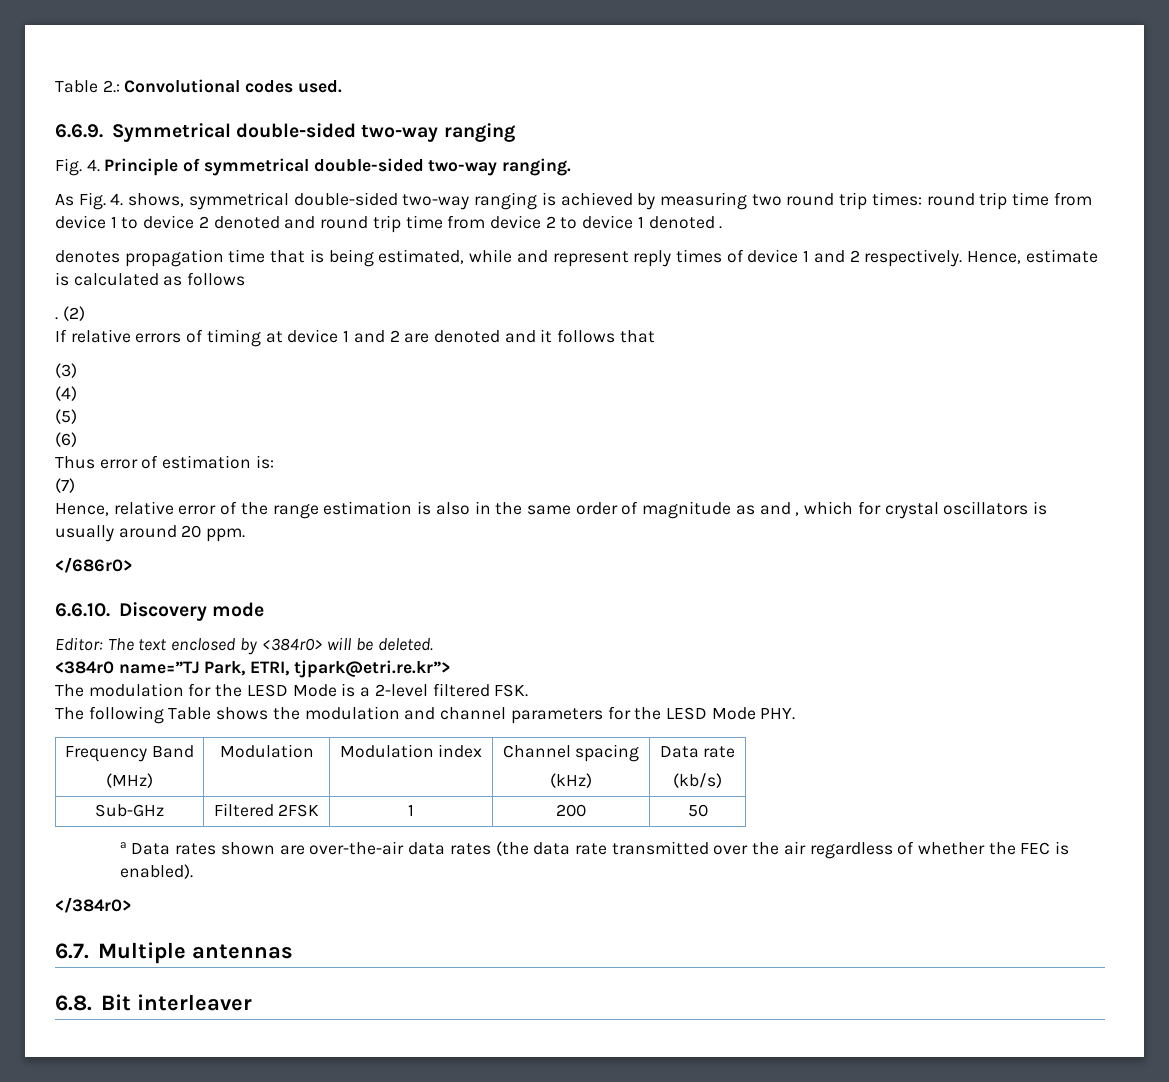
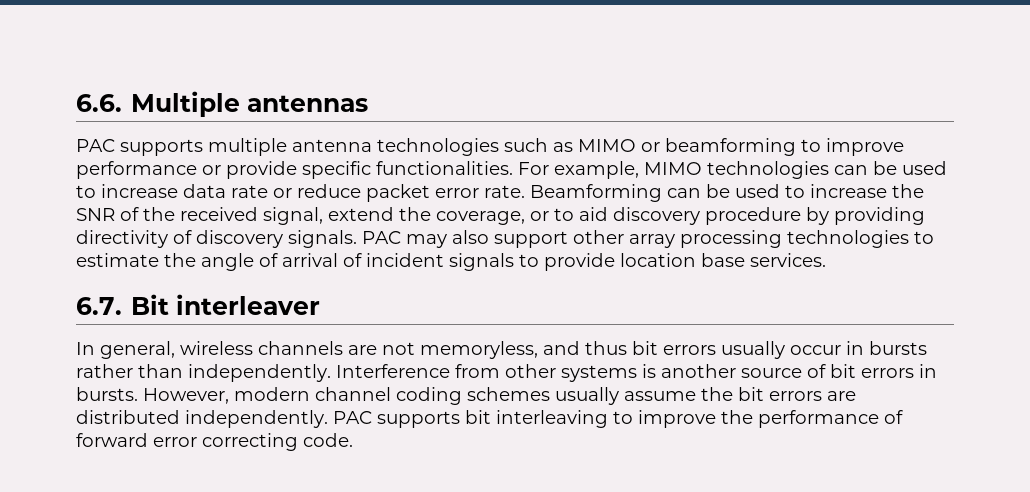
[55,79,342,93] [55,123,515,142] [55,158,572,176] [55,192,1092,210] [55,215,723,233] [55,249,1098,267] [55,272,246,286] [55,306,85,321] [55,329,655,347] [55,363,77,378] [55,386,77,401] [55,409,77,424] [55,432,77,447] [55,455,274,469] [55,478,75,493] [55,501,1047,519] [55,525,246,542] [55,557,132,573] [55,602,265,621] [55,637,433,655] [55,660,450,678] [55,683,529,697] [55,706,796,724] [65,745,194,762] [106,773,153,788] [219,744,314,758] [339,744,483,758] [502,744,640,762] [550,773,592,788] [659,746,736,758] [673,773,722,788] [95,804,164,817] [213,803,320,817] [408,804,414,816] [556,804,586,817] [687,804,708,817] [119,841,1070,859] [119,864,193,879] [55,897,131,913] [55,942,293,964] [55,994,252,1011] Table 2.: Convolutional codes used. // 6.6.9. Symmetrical double-sided two-way ranging // Fig. 4. Principle of symmetrical double-sided two-way ranging. // As Fig. 4. shows, symmetrical double-sided two-way ranging is achieved by measuring two round trip times: round trip time from device 1 to device 2 denoted and round trip time from device 2 to device 1 denoted . // denotes propagation time that is being estimated, while and represent reply times of device 1 and 2 respectively. Hence, estimate is calculated as follows // . (2) // If relative errors of timing at device 1 and 2 are denoted and it follows that // (3) // (4) // (5) // (6) // Thus error of estimation is: // (7) // Hence, relative error of the range estimation is also in the same order of magnitude as and , which for crystal oscillators is usually around 20 ppm. // </686r0> // 6.6.10. Discovery mode // Editor: The text enclosed by <384r0> will be deleted. // <384r0 name=”TJ Park, ETRI, tjpark@etri.re.kr”> // The modulation for the LESD Mode is a 2-level filtered FSK. // The following Table shows the modulation and channel parameters for the LESD Mode PHY. // Frequency Band // (MHz) | Modulation | Modulation index | Channel spacing // (kHz) | Data rate // (kb/s) // Sub-GHz | Filtered 2FSK | 1 | 200 | 50 // a Data rates shown are over-the-air data rates (the data rate transmitted over the air regardless of whether the FEC is enabled). // </384r0> // 6.7. Multiple antennas // 6.8. Bit interleaver -> [76,91,369,117] [76,138,904,156] [76,161,947,179] [76,184,924,202] [76,207,925,225] [76,230,934,248] [76,253,826,271] [76,294,321,315] [76,341,927,359] [76,364,937,382] [76,387,856,405] [76,410,903,428] [76,433,353,451] 6.6. Multiple antennas // PAC supports multiple antenna technologies such as MIMO or beamforming to improve performance or provide specific functionalities. For example, MIMO technologies can be used to increase data rate or reduce packet error rate. Beamforming can be used to increase the SNR of the received signal, extend the coverage, or to aid discovery procedure by providing directivity of discovery signals. PAC may also support other array processing technologies to estimate the angle of arrival of incident signals to provide location base services. // 6.7. Bit interleaver // In general, wireless channels are not memoryless, and thus bit errors usually occur in bursts rather than independently. Interference from other systems is another source of bit errors in bursts. However, modern channel coding schemes usually assume the bit errors are distributed independently. PAC supports bit interleaving to improve the performance of forward error correcting code.

